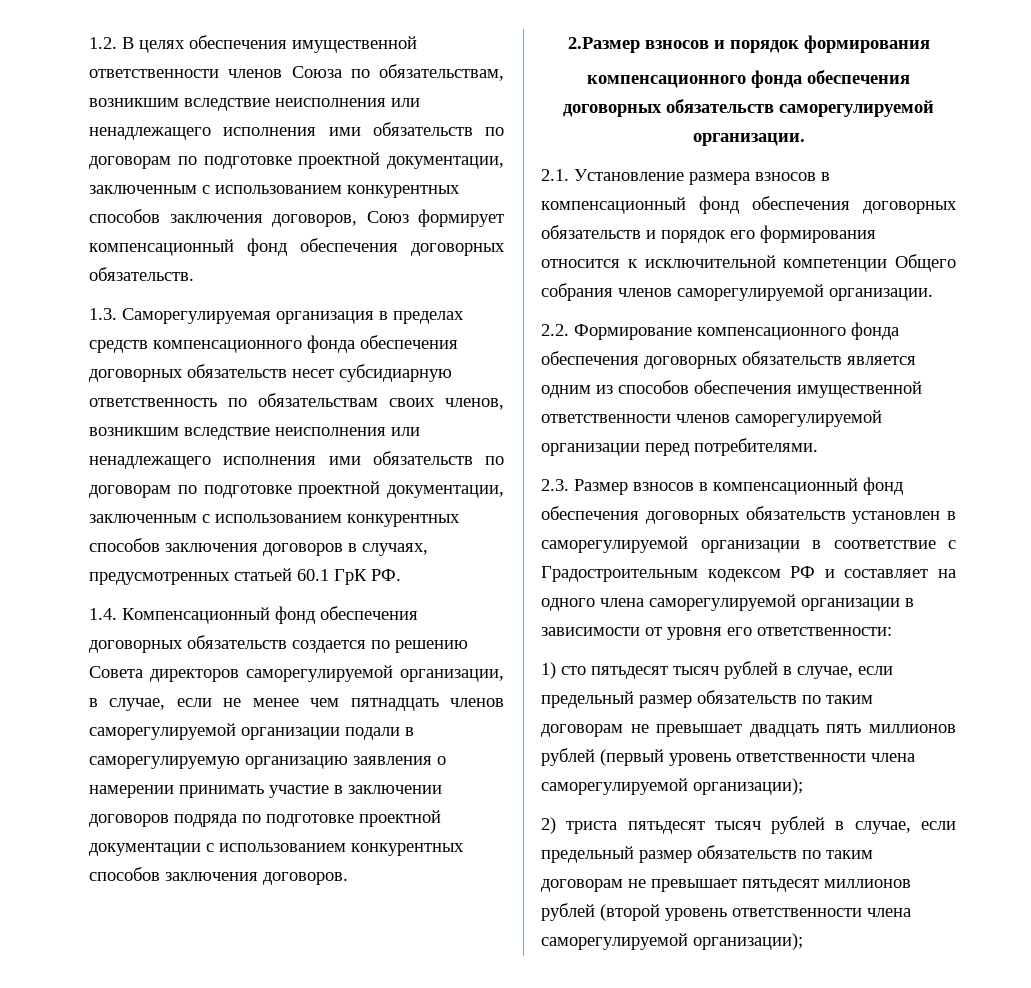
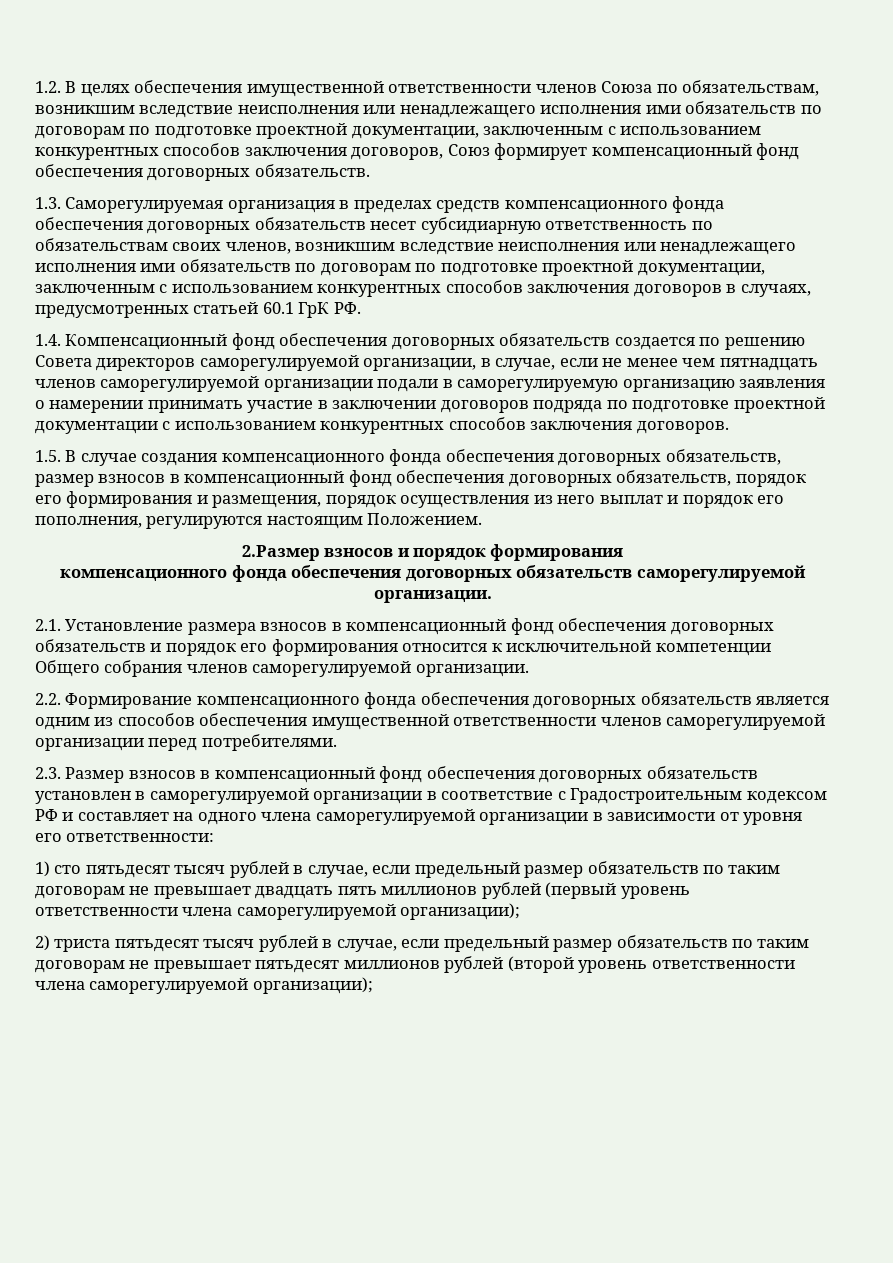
(348, 878) none -> [35,449,781,466] [35,470,806,487] [35,491,785,508] [35,513,483,529] // 1.5. В случае создания компенсационного фонда обеспечения договорных обязательств, размер взносов в компенсационный фонд обеспечения договорных обязательств, порядок его формирования и размещения, порядок осуществления из него выплат и порядок его пополнения, регулируются настоящим Положением.

